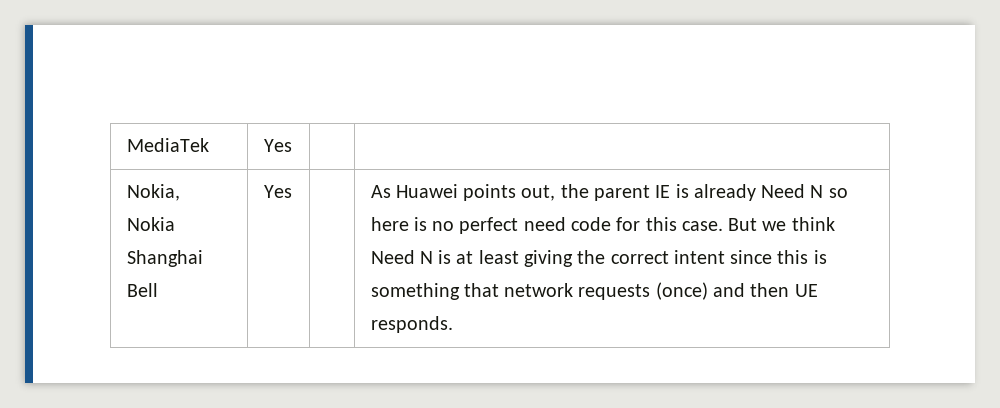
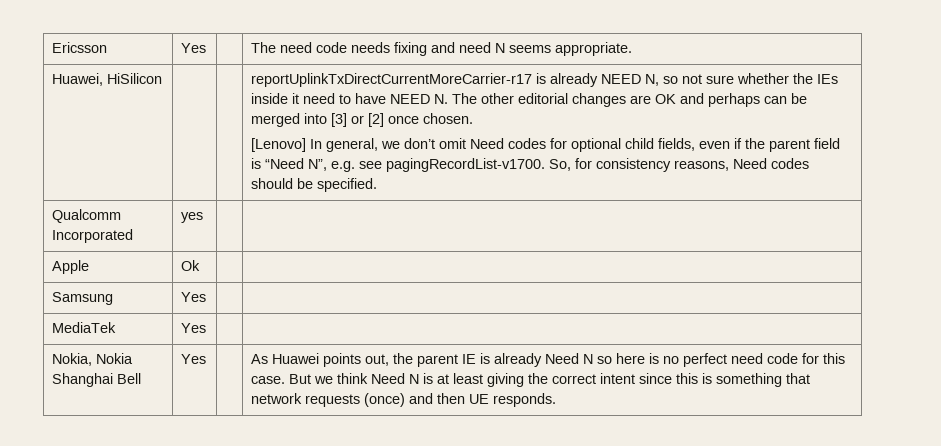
(126, 145) none -> [52,42,108,53] [181,43,207,53] [251,42,633,56] [52,73,163,86] [251,73,839,87] [251,93,808,107] [251,113,474,127] [251,138,841,152] [251,158,810,172] [251,178,378,192] [52,209,122,223] [52,229,134,243] [181,212,204,223] [52,260,90,274] [181,260,201,271] [52,292,114,305] [181,292,207,302] Ericsson | Yes | | The need code needs fixing and need N seems appropriate. // Huawei, HiSilicon | | | reportUplinkTxDirectCurrentMoreCarrier-r17 is already NEED N, so not sure whether the IEs inside it need to have NEED N. The other editorial changes are OK and perhaps can be merged into [3] or [2] once chosen. // [Lenovo] In general, we don’t omit Need codes for optional child fields, even if the parent field is “Need N”, e.g. see pagingRecordList-v1700. So, for consistency reasons, Need codes should be specified. // Qualcomm Incorporated | yes | | // Apple | Ok | | // Samsung | Yes | | //

